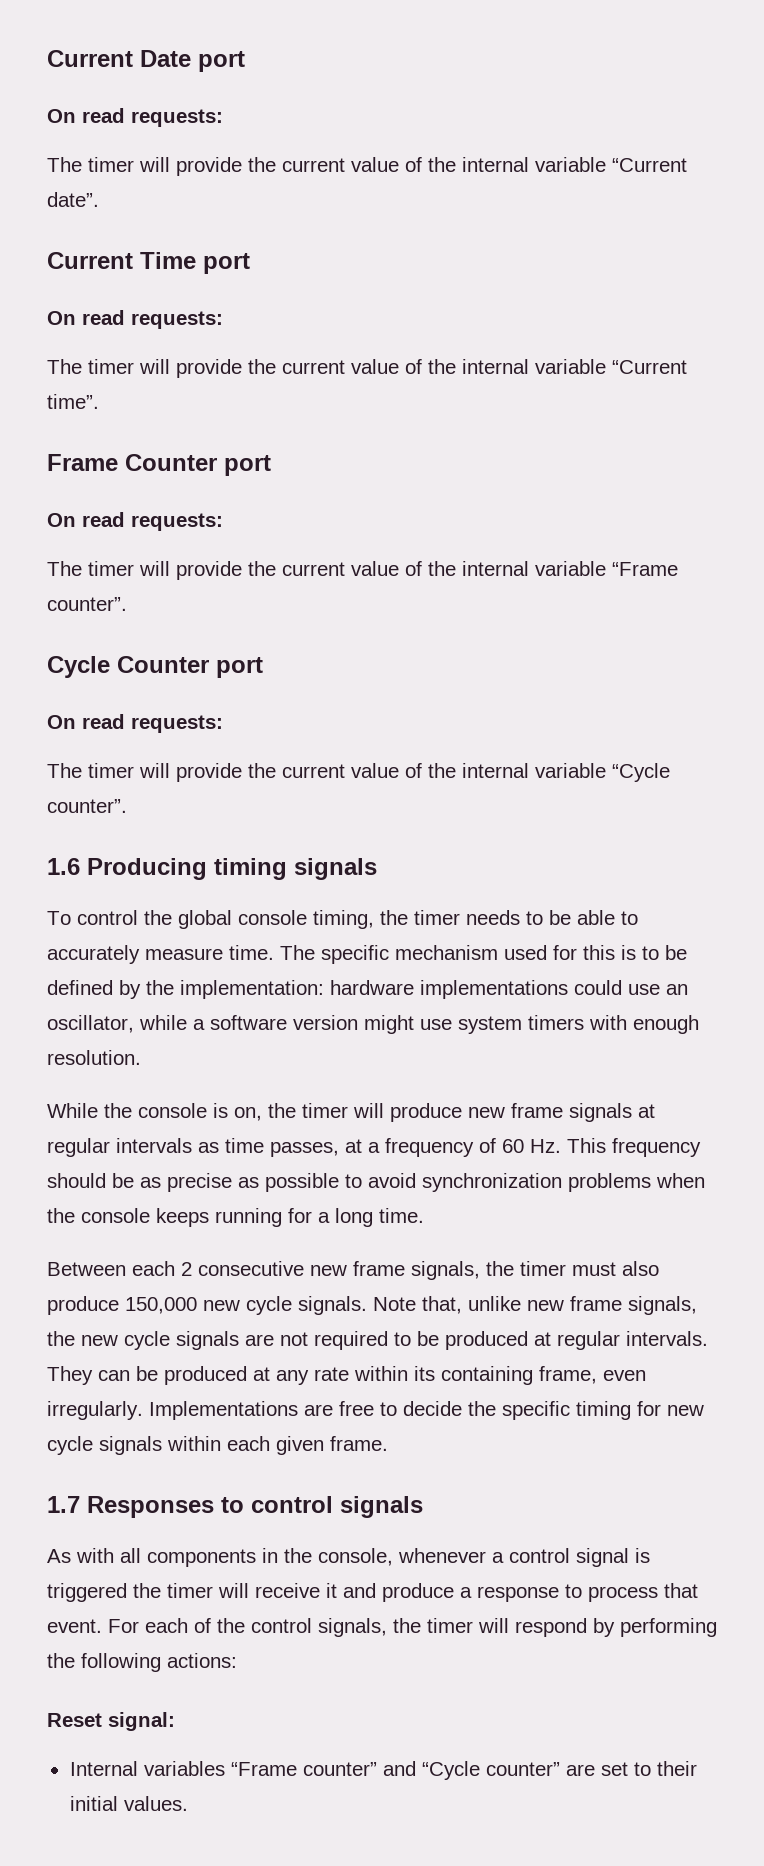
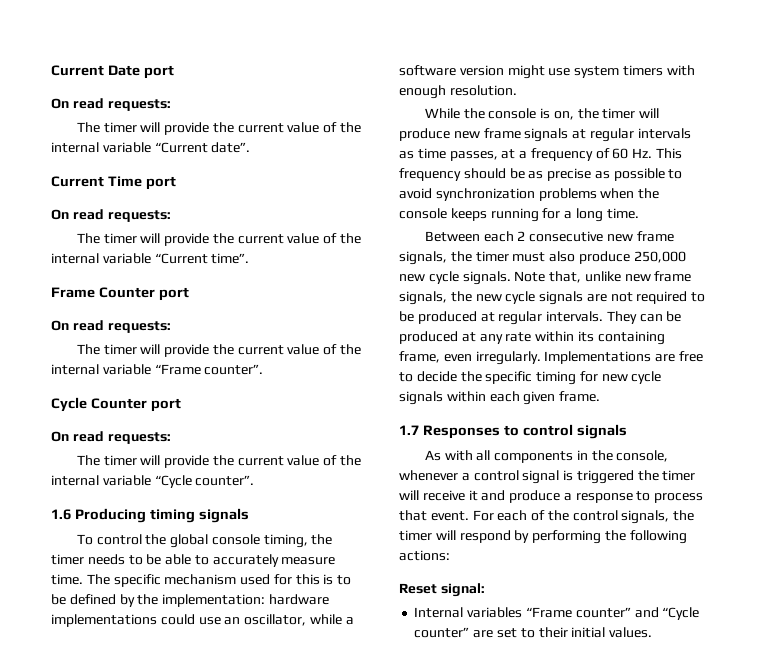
[125,1297,197,1314] 150,000 -> [633,251,686,263] 250,000

